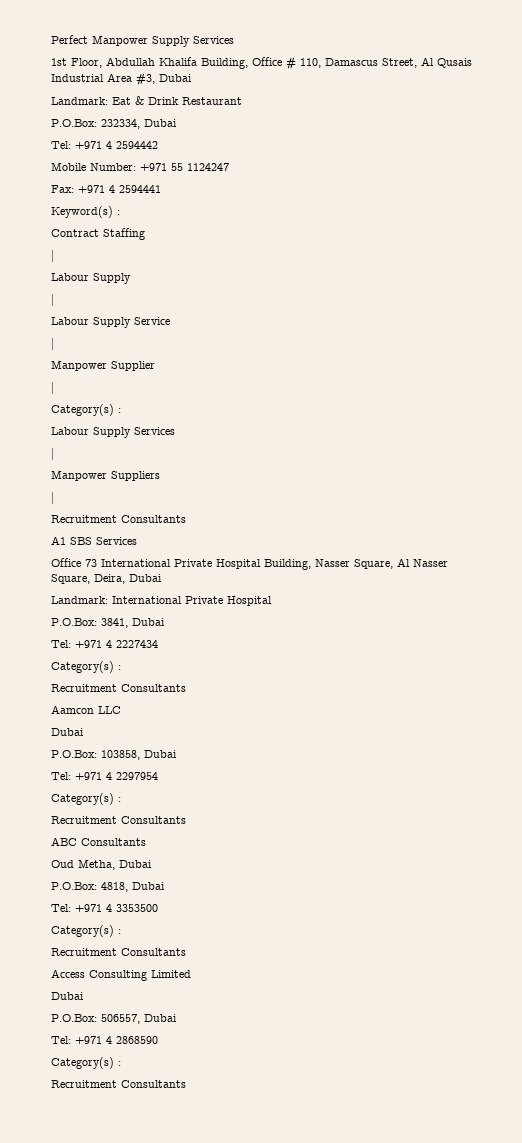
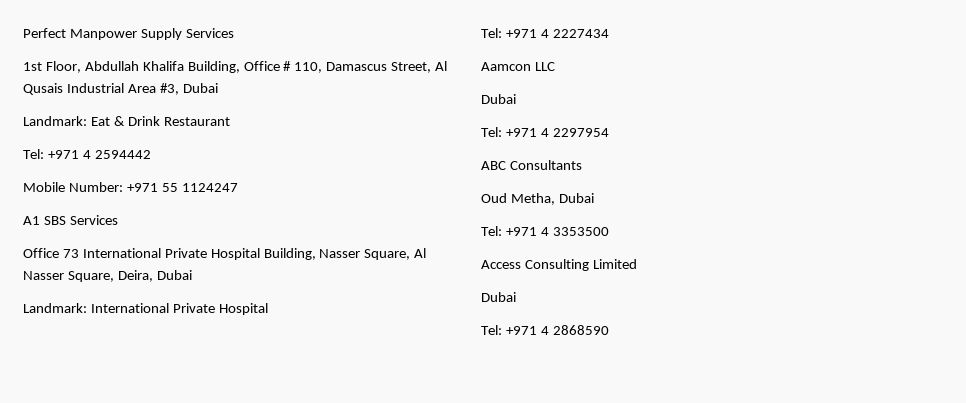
[51,119,177,129] // P.O.Box: 232334, Dubai -> (230, 121) none
[51,185,161,193] [51,206,120,218] [51,228,145,240] [51,250,54,262] [51,273,131,284] [51,294,54,306] [51,317,170,328] [51,338,54,350] [51,360,155,371] [51,382,54,394] [51,404,121,416] [51,427,175,438] [51,448,54,460] [51,470,160,481] [51,492,54,504] [51,515,186,523] // Fax: +971 4 2594441 // Keyword(s) : // Contract Staffing // | // Labour Supply // | // Labour Supply Service // | // Manpower Supplier // | // Category(s) : // Labour Supply Services // | // Manpower Suppliers // | // Recruitment Consultants -> (238, 187) none
[51,618,165,628] // P.O.Box: 3841, Dubai -> (268, 309) none
[51,661,121,673] [51,684,186,692] // Category(s) : // Recruitment Consultants -> (609, 33) none
[51,750,177,760] // P.O.Box: 103858, Dubai -> (516, 99) none
[51,793,121,805] [51,816,186,824] // Category(s) : // Recruitment Consultants -> (609, 132) none
[51,882,165,892] // P.O.Box: 4818, Dubai -> (594, 198) none
[51,925,121,937] [51,948,186,956] // Category(s) : // Recruitment Consultants -> (609, 231) none
[51,1014,177,1024] // P.O.Box: 506557, Dubai -> (516, 297) none
[51,1057,121,1069] [51,1080,186,1088] // Category(s) : // Recruitment Consultants -> (609, 330) none

